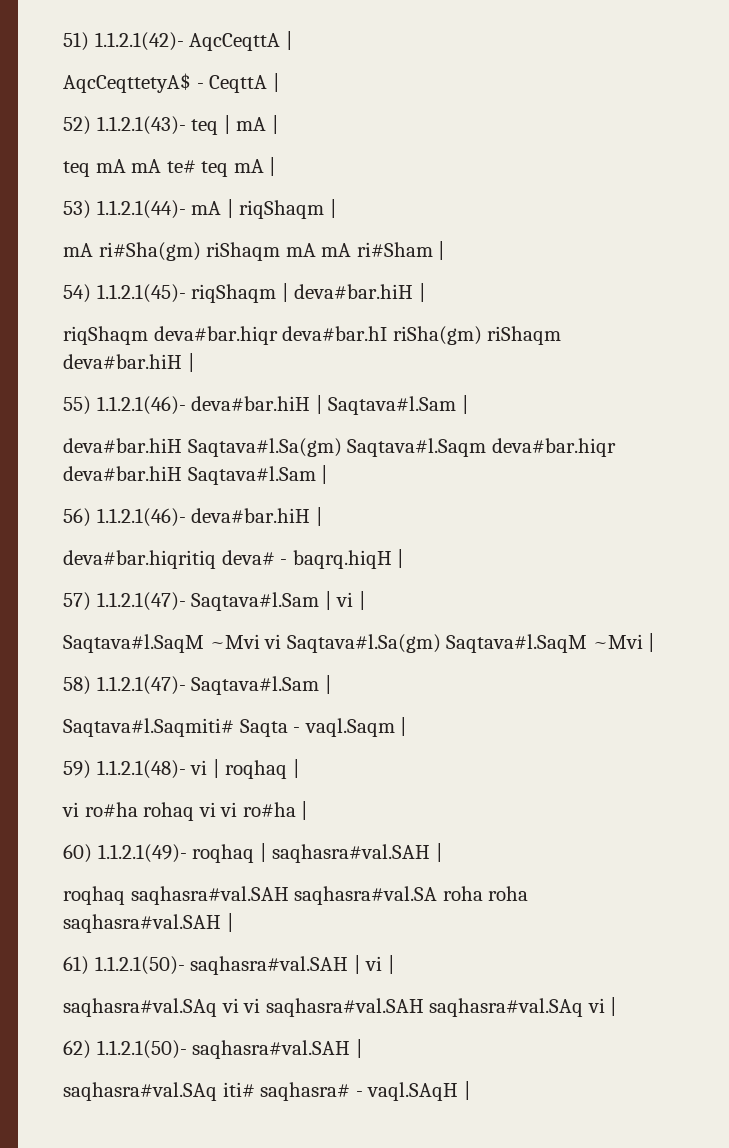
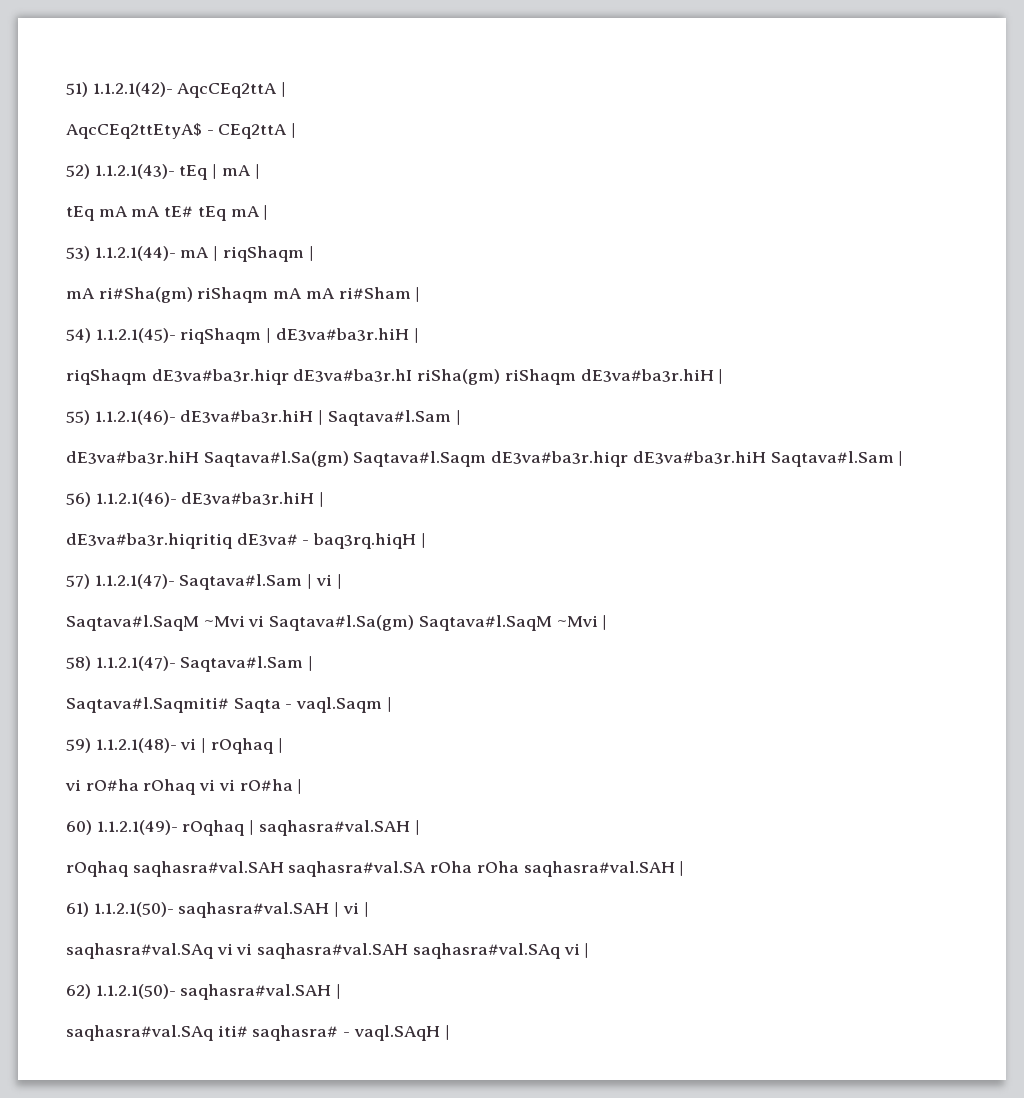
[189,31,293,51] [63,73,268,93] AqcCeqttA | // AqcCeqttetyA$ - CeqttA -> [177,82,287,98] [66,123,288,139] AqcCEq2ttA | // AqcCEq2ttEtyA$ - CEq2ttA
[191,119,219,135] teq -> [179,165,208,180] tEq
[63,159,229,177] teq mA mA te# teq -> [66,206,226,221] tEq mA mA tE# tEq
[294,284,414,299] deva#bar.hiH -> [275,328,409,341] dE3va#ba3r.hiH
[153,326,388,345] deva#bar.hiqr deva#bar.hI -> [151,369,413,385] dE3va#ba3r.hiqr dE3va#ba3r.hI
[63,354,182,369] deva#bar.hiH -> [580,369,714,382] dE3va#ba3r.hiH
[191,396,311,411] deva#bar.hiH -> [180,410,314,423] dE3va#ba3r.hiH
[63,438,182,453] deva#bar.hiH -> [66,451,199,464] dE3va#ba3r.hiH
[491,438,616,457] [63,466,182,481] deva#bar.hiqr deva#bar.hiH -> [491,451,766,467] dE3va#ba3r.hiqr dE3va#ba3r.hiH
[191,507,323,526] [63,550,392,569] deva#bar.hiH | // deva#bar.hiqritiq deva# - baqrq.hiqH -> [181,492,325,507] [66,533,417,549] dE3va#ba3r.hiH | // dE3va#ba3r.hiqritiq dE3va# - baq3rq.hiqH
[225,760,288,779] roqhaq -> [210,738,273,754] rOqhaq
[84,802,296,821] ro#ha rohaq vi vi ro#ha -> [85,779,293,795] rO#ha rOhaq vi vi rO#ha
[192,844,255,863] roqhaq -> [182,820,245,836] rOqhaq
[63,886,125,905] roqhaq -> [66,861,128,877] rOqhaq
[442,886,529,901] roha roha -> [430,861,519,873] rOha rOha

